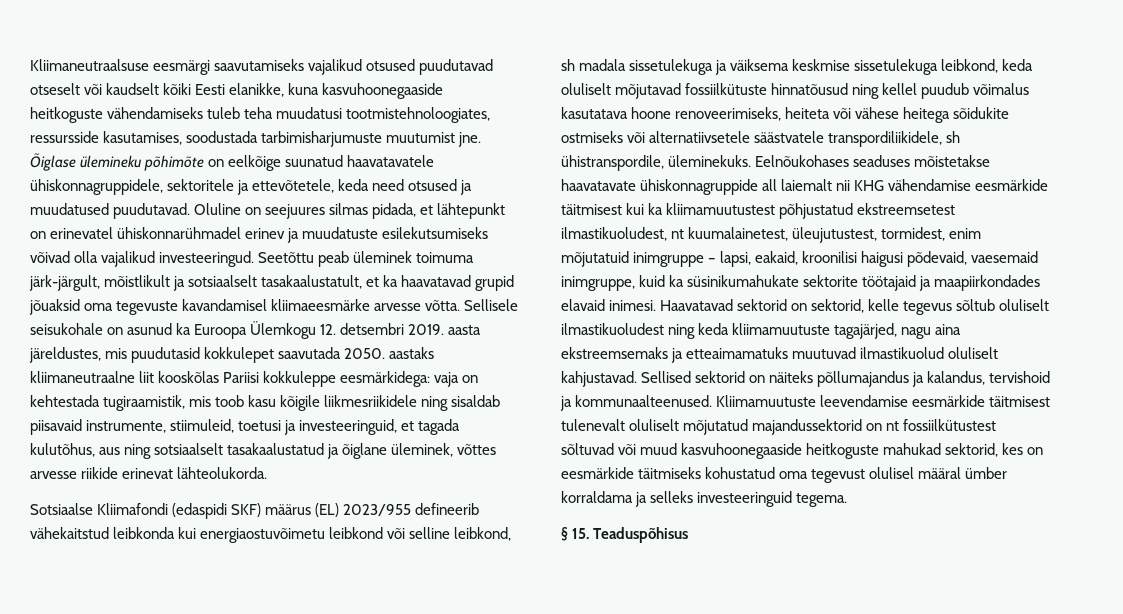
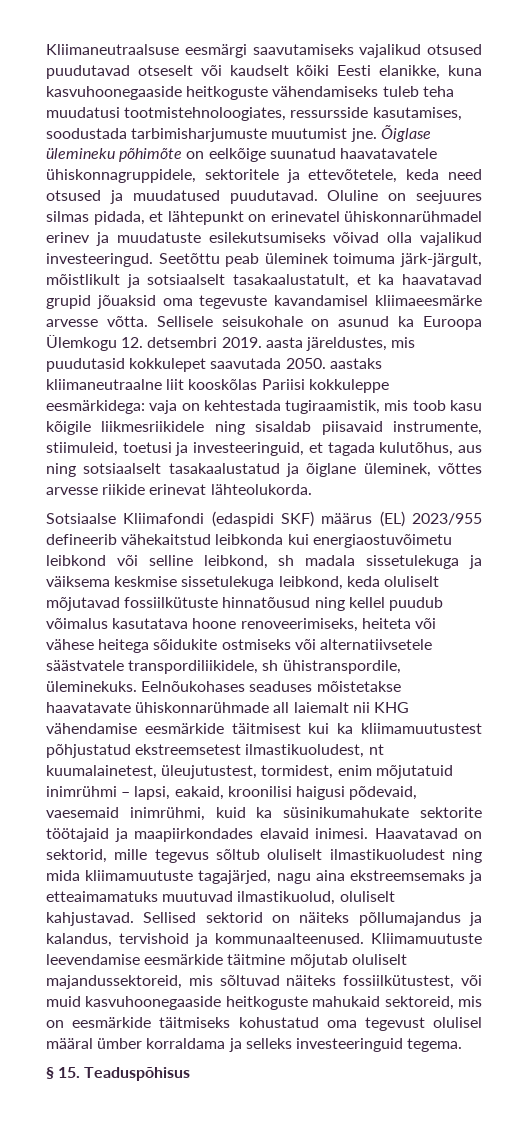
[640,179,759,195] ühiskonnagruppide -> [135,702,270,713] ühiskonnarühmade
[633,252,705,267] inimgruppe -> [46,786,117,797] inimrühmi
[561,276,635,291] inimgruppe, -> [129,807,205,821] inimrühmi,
[737,299,788,311] sektorid -> (458, 833) none
[868,299,900,311] kelle -> [114,849,148,860] mille
[698,323,730,335] keda -> [46,870,80,881] mida
[860,347,945,359] ilmastikuolud -> [237,891,336,905] ilmastikuolud,
[989,396,1051,407] [561,419,997,435] [561,443,1024,459] täitmisest tulenevalt oluliselt mõjutatud majandussektorid on nt fossiilkütustest sõltuvad või muud kasvuhoonegaaside heitkoguste mahukad sektorid, kes -> [227,954,407,968] [46,975,483,989] [46,996,482,1010] täitmine mõjutab oluliselt majandussektoreid, mis sõltuvad näiteks fossiilkütustest, või muid kasvuhoonegaaside heitkoguste mahukaid sektoreid, mis

